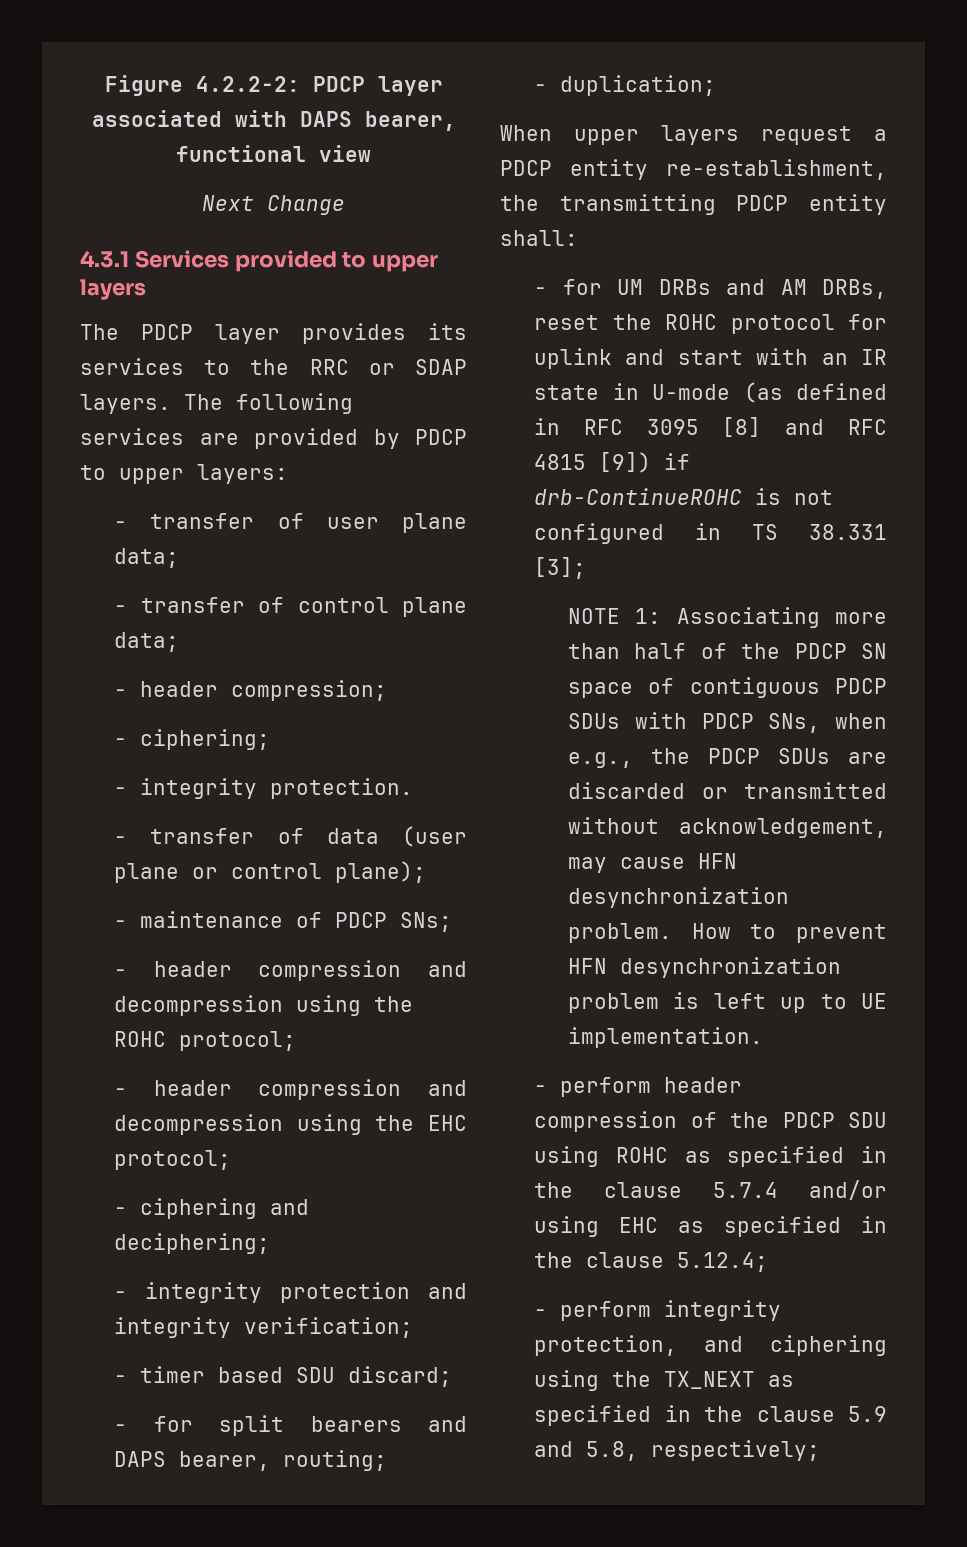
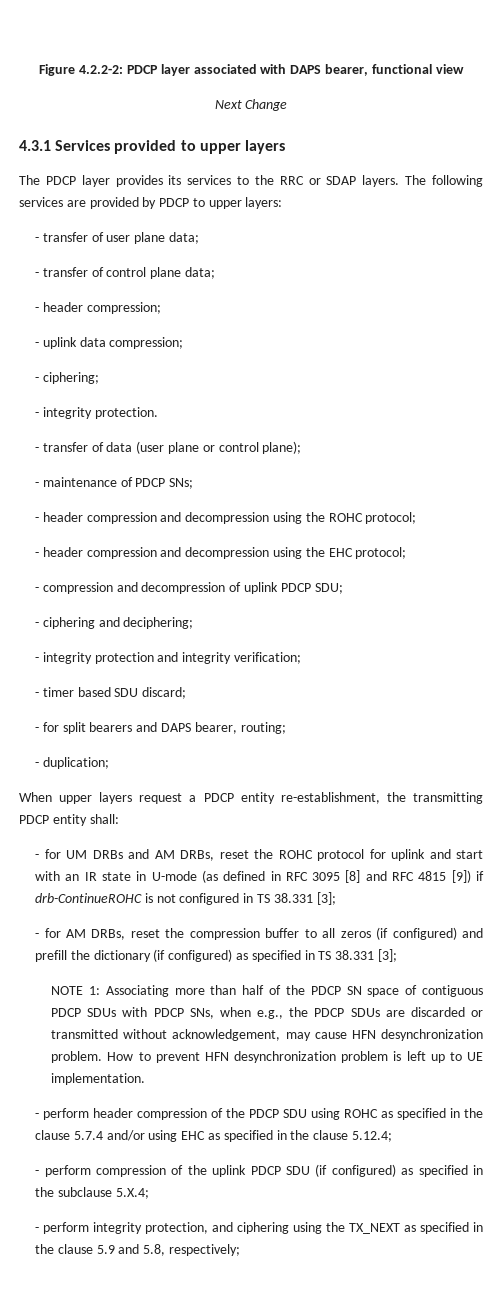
(388, 690) none -> [35,337,184,349] // - uplink data compression;
(232, 1160) none -> [35,582,343,594] // - compression and decompression of uplink PDCP SDU;
(587, 568) none -> [35,927,484,940] [35,949,397,962] // - for AM DRBs, reset the compression buffer to all zeros (if configured) and prefill the dictionary (if configured) as specified in TS 38.331 [3];
(769, 1262) none -> [35,1164,483,1177] [35,1187,149,1199] // - perform compression of the uplink PDCP SDU (if configured) as specified in the subclause 5.X.4;

